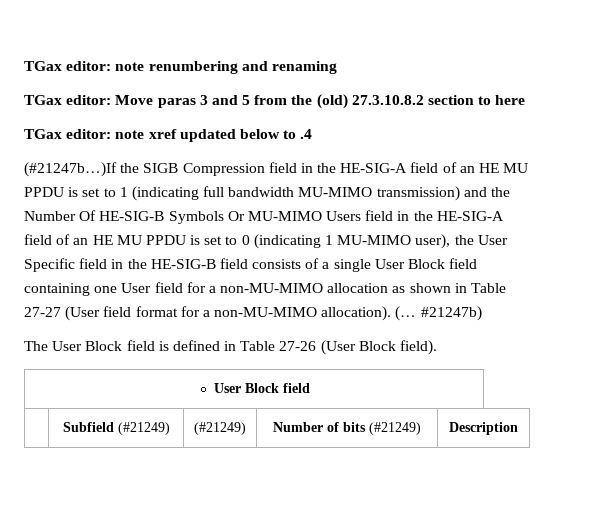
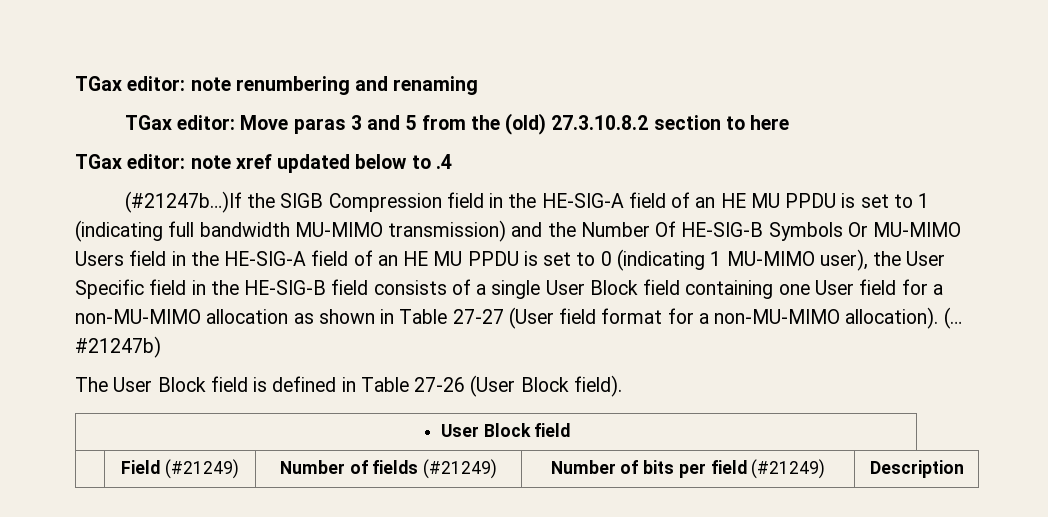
[62,422,170,435] Subfield (#21249) | -> [121,459,239,479] [279,460,419,474] Field (#21249) | Number of fields
(366, 427) none -> [678,460,747,478] per field

